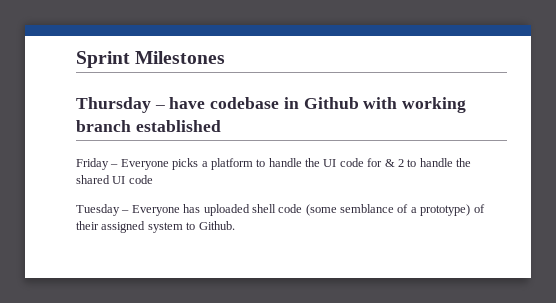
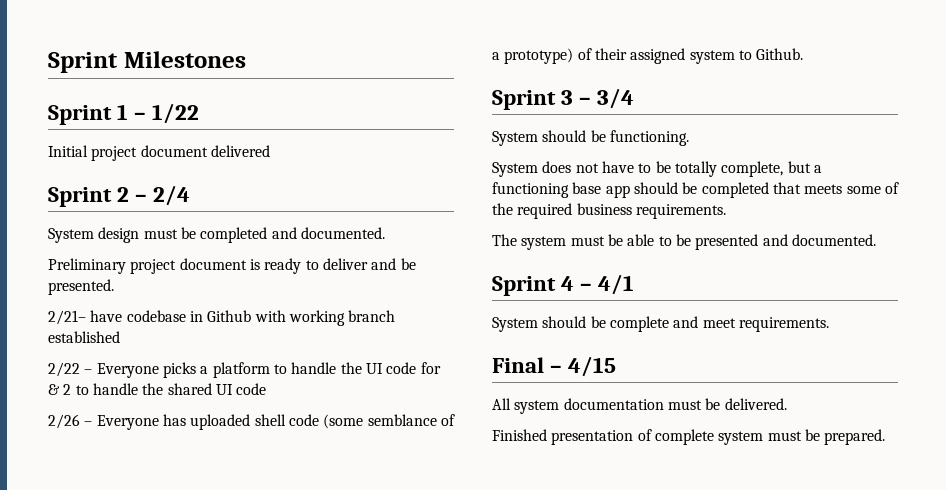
[76,97,165,113] Thursday – -> [48,103,200,125] [48,145,270,161] [48,185,191,207] [48,227,385,243] [48,258,416,274] [48,279,114,295] [48,310,86,325] Sprint 1 – 1/22 // Initial project document delivered // Sprint 2 – 2/4 // System design must be completed and documented. // Preliminary project document is ready to deliver and be presented. // 2/21–
[76,158,109,170] Friday -> [48,362,80,377] 2/22
[76,204,120,216] Tuesday -> [48,414,80,429] 2/26
(235, 225) none -> [492,88,635,110] [492,130,689,146] [492,161,822,177] [492,182,899,198] [492,203,726,219] [492,234,876,250] [492,274,635,296] [492,316,829,332] [492,356,617,377] [492,398,787,414] [492,429,886,445] // Sprint 3 – 3/4 // System should be functioning. // System does not have to be totally complete, but a functioning base app should be completed that meets some of the required business requirements. // The system must be able to be presented and documented. // Sprint 4 – 4/1 // System should be complete and meet requirements. // Final – 4/15 // All system documentation must be delivered. // Finished presentation of complete system must be prepared.

